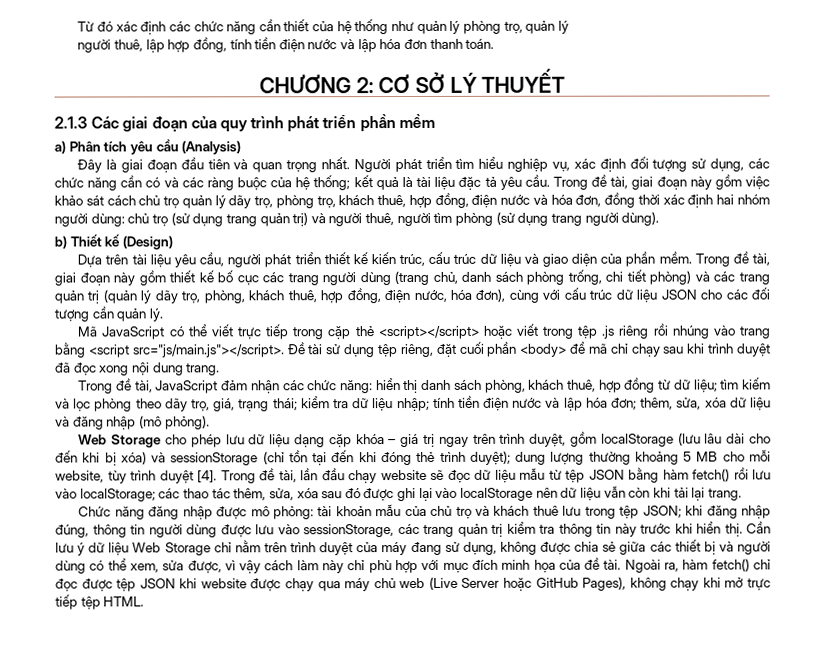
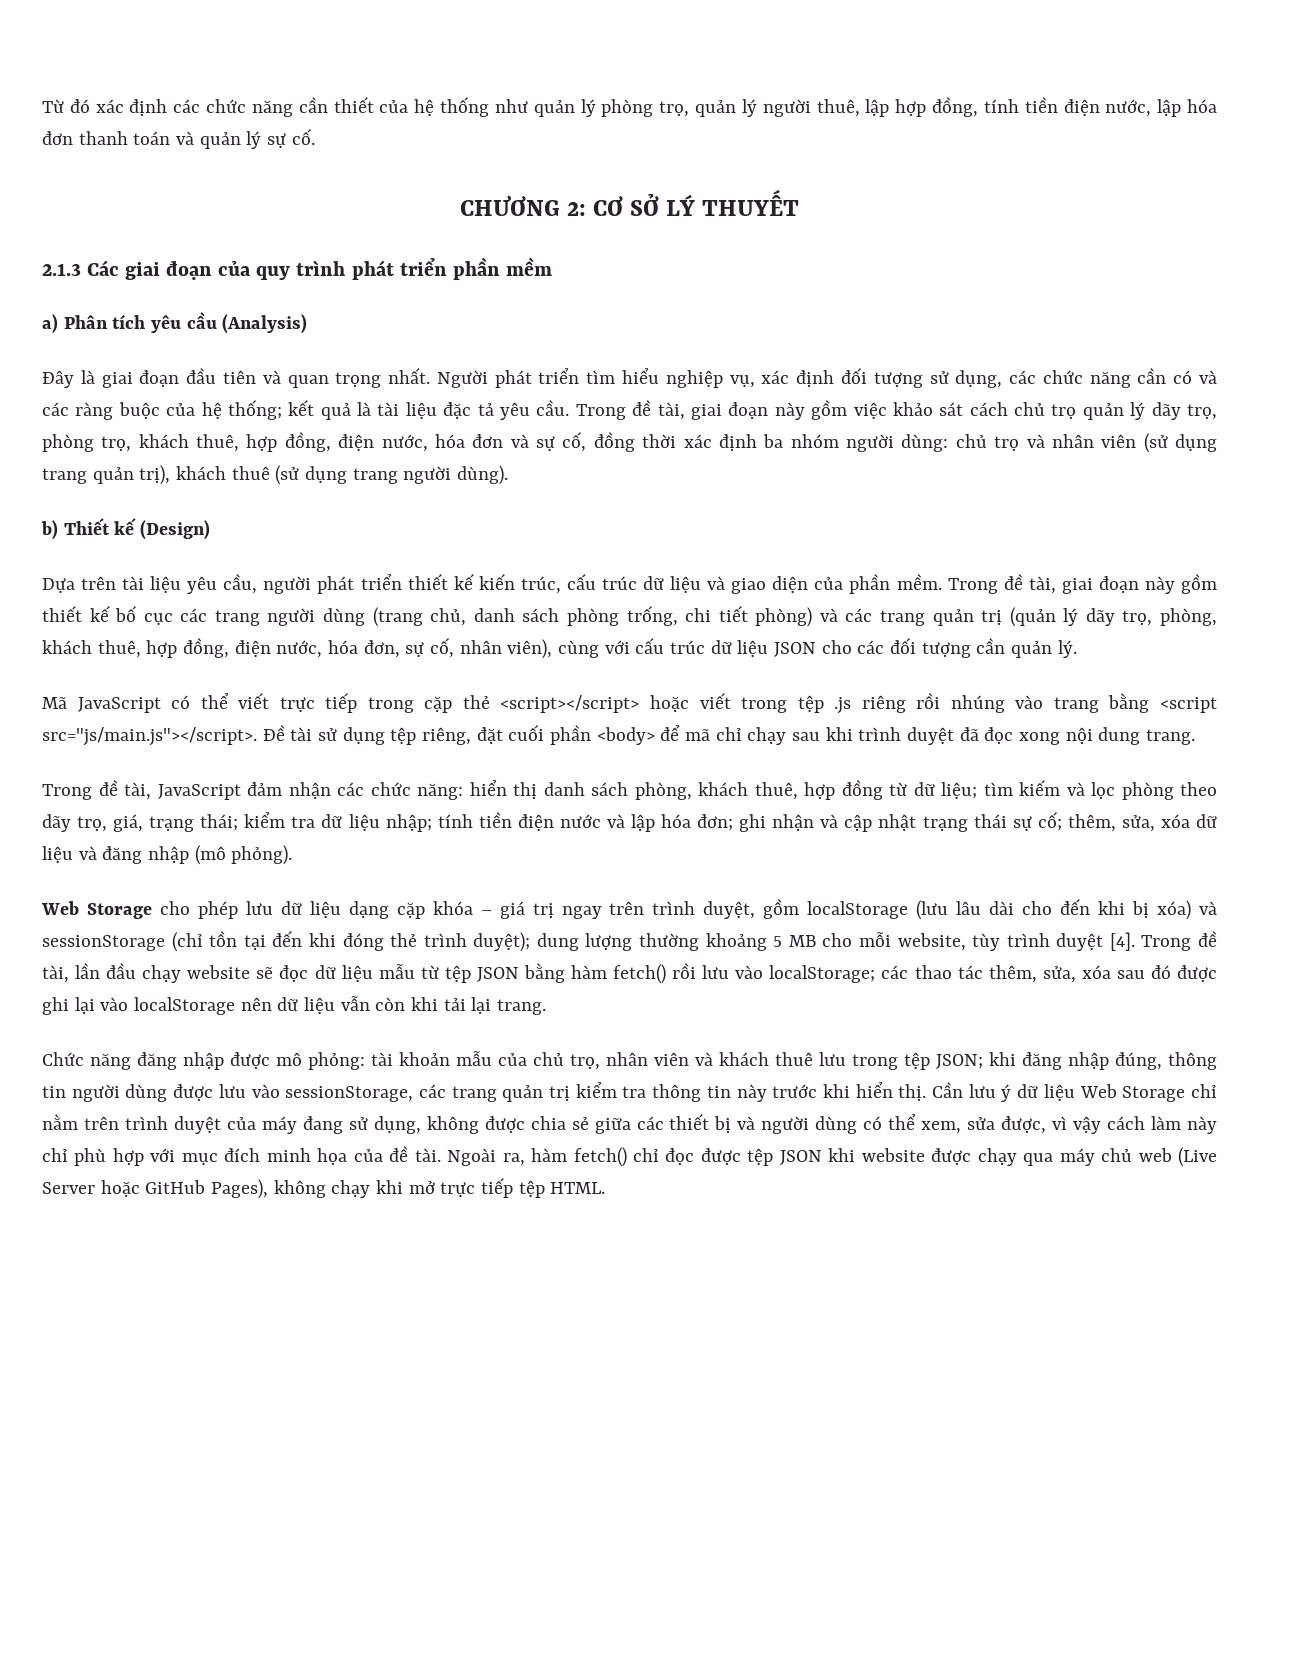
(569, 27) // -> (757, 108) none
[307,39,356,50] nước và -> [1105,99,1152,117] nước,
[465,38,495,49] toán. -> [133,129,315,149] toán và quản lý sự cố.
[500,194,602,207] nước và hóa đơn, -> [381,432,587,452] nước, hóa đơn và sự cố,
[716,194,735,205] hai -> [763,434,784,448] ba
(168, 220) none -> [1026,434,1137,448] và nhân viên
[292,212,494,227] trị) và người thuê, người tìm phòng -> [139,465,270,485] trị), khách thuê
[475,288,506,302] đơn), -> [363,638,553,659] đơn, sự cố, nhân viên),
(638, 403) none -> [739,812,1062,832] ghi nhận và cập nhật trạng thái sự cố;
[455,506,472,519] trọ -> [570,1052,689,1070] trọ, nhân viên

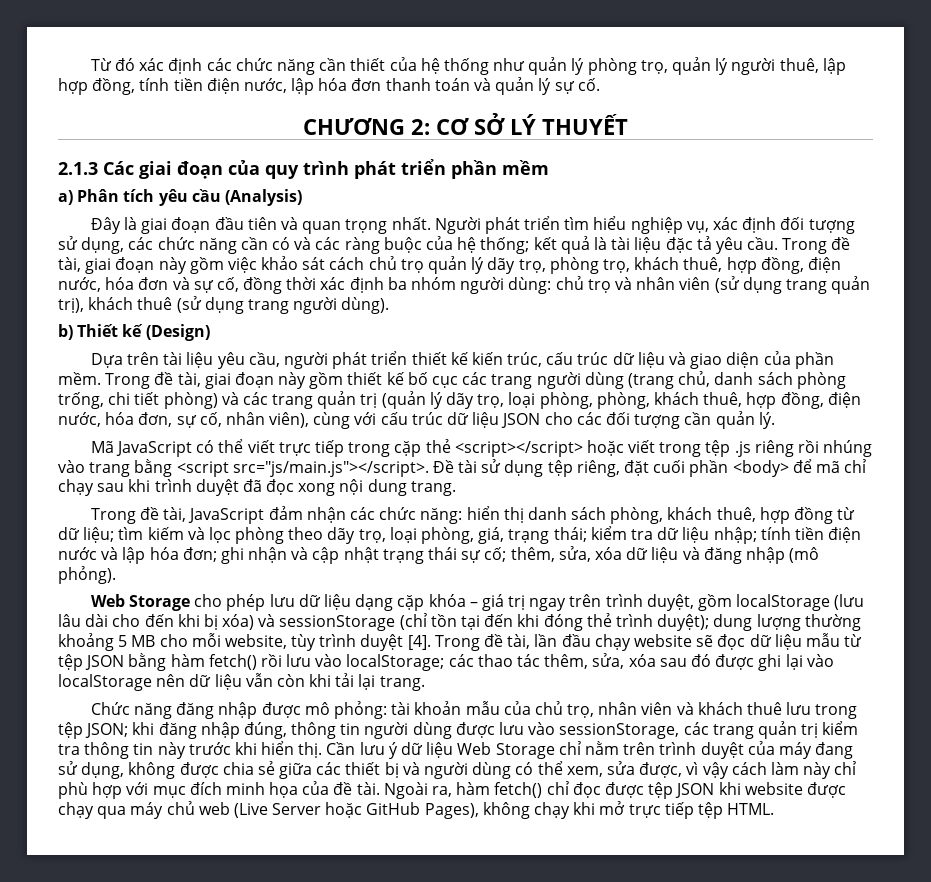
(1153, 618) none -> [508,392,593,409] loại phòng,
(108, 824) none -> [389,527,475,544] loại phòng,

